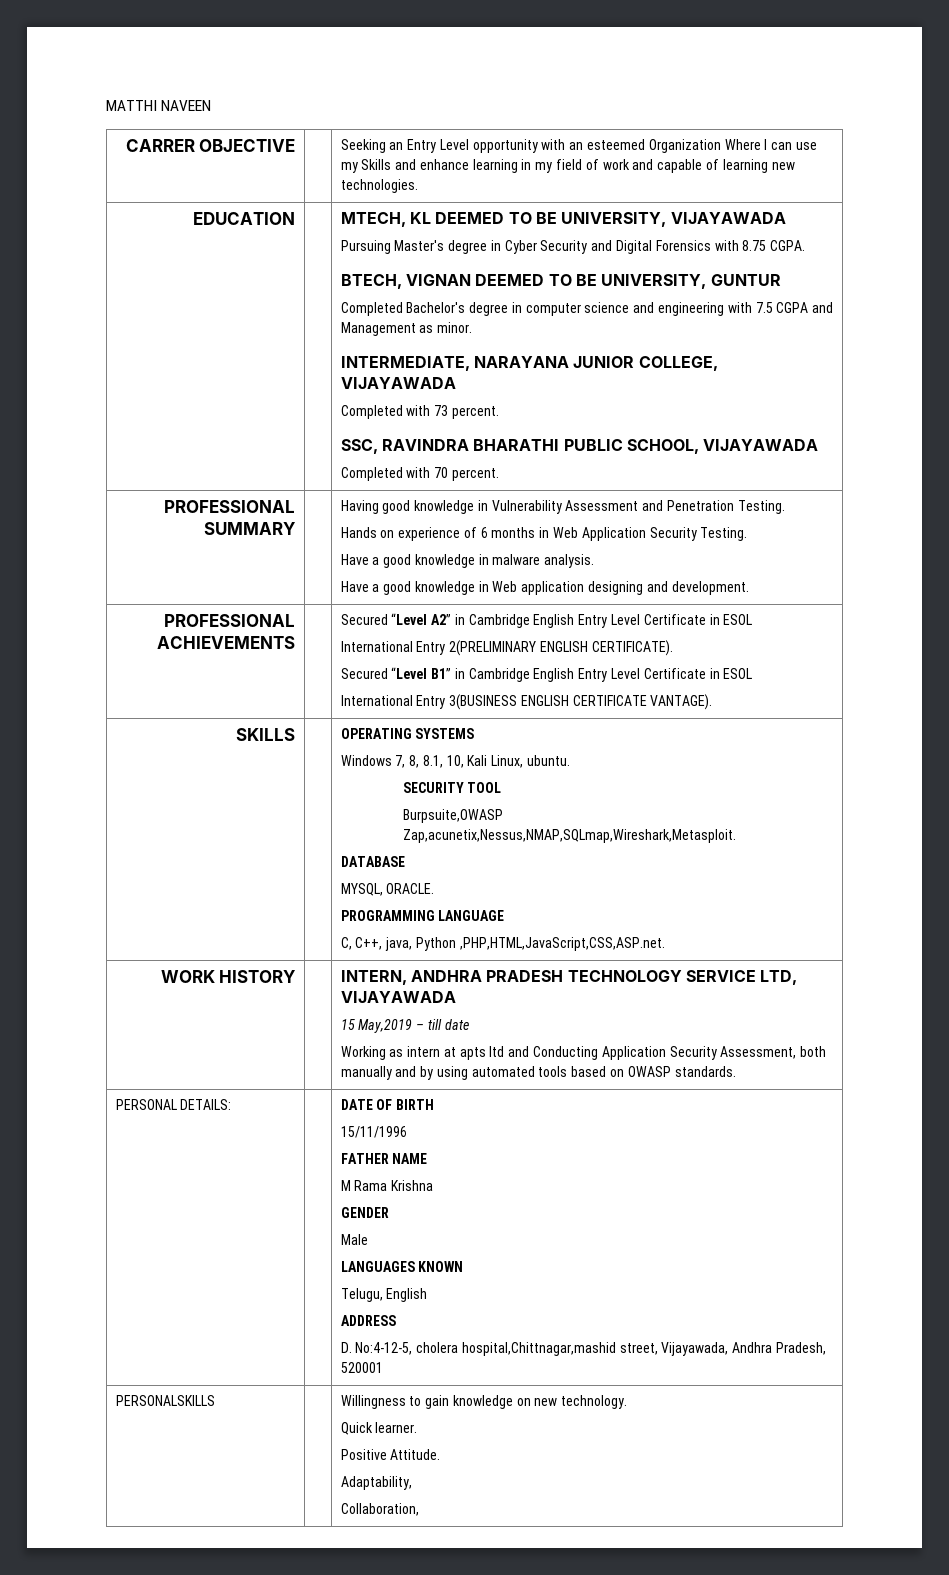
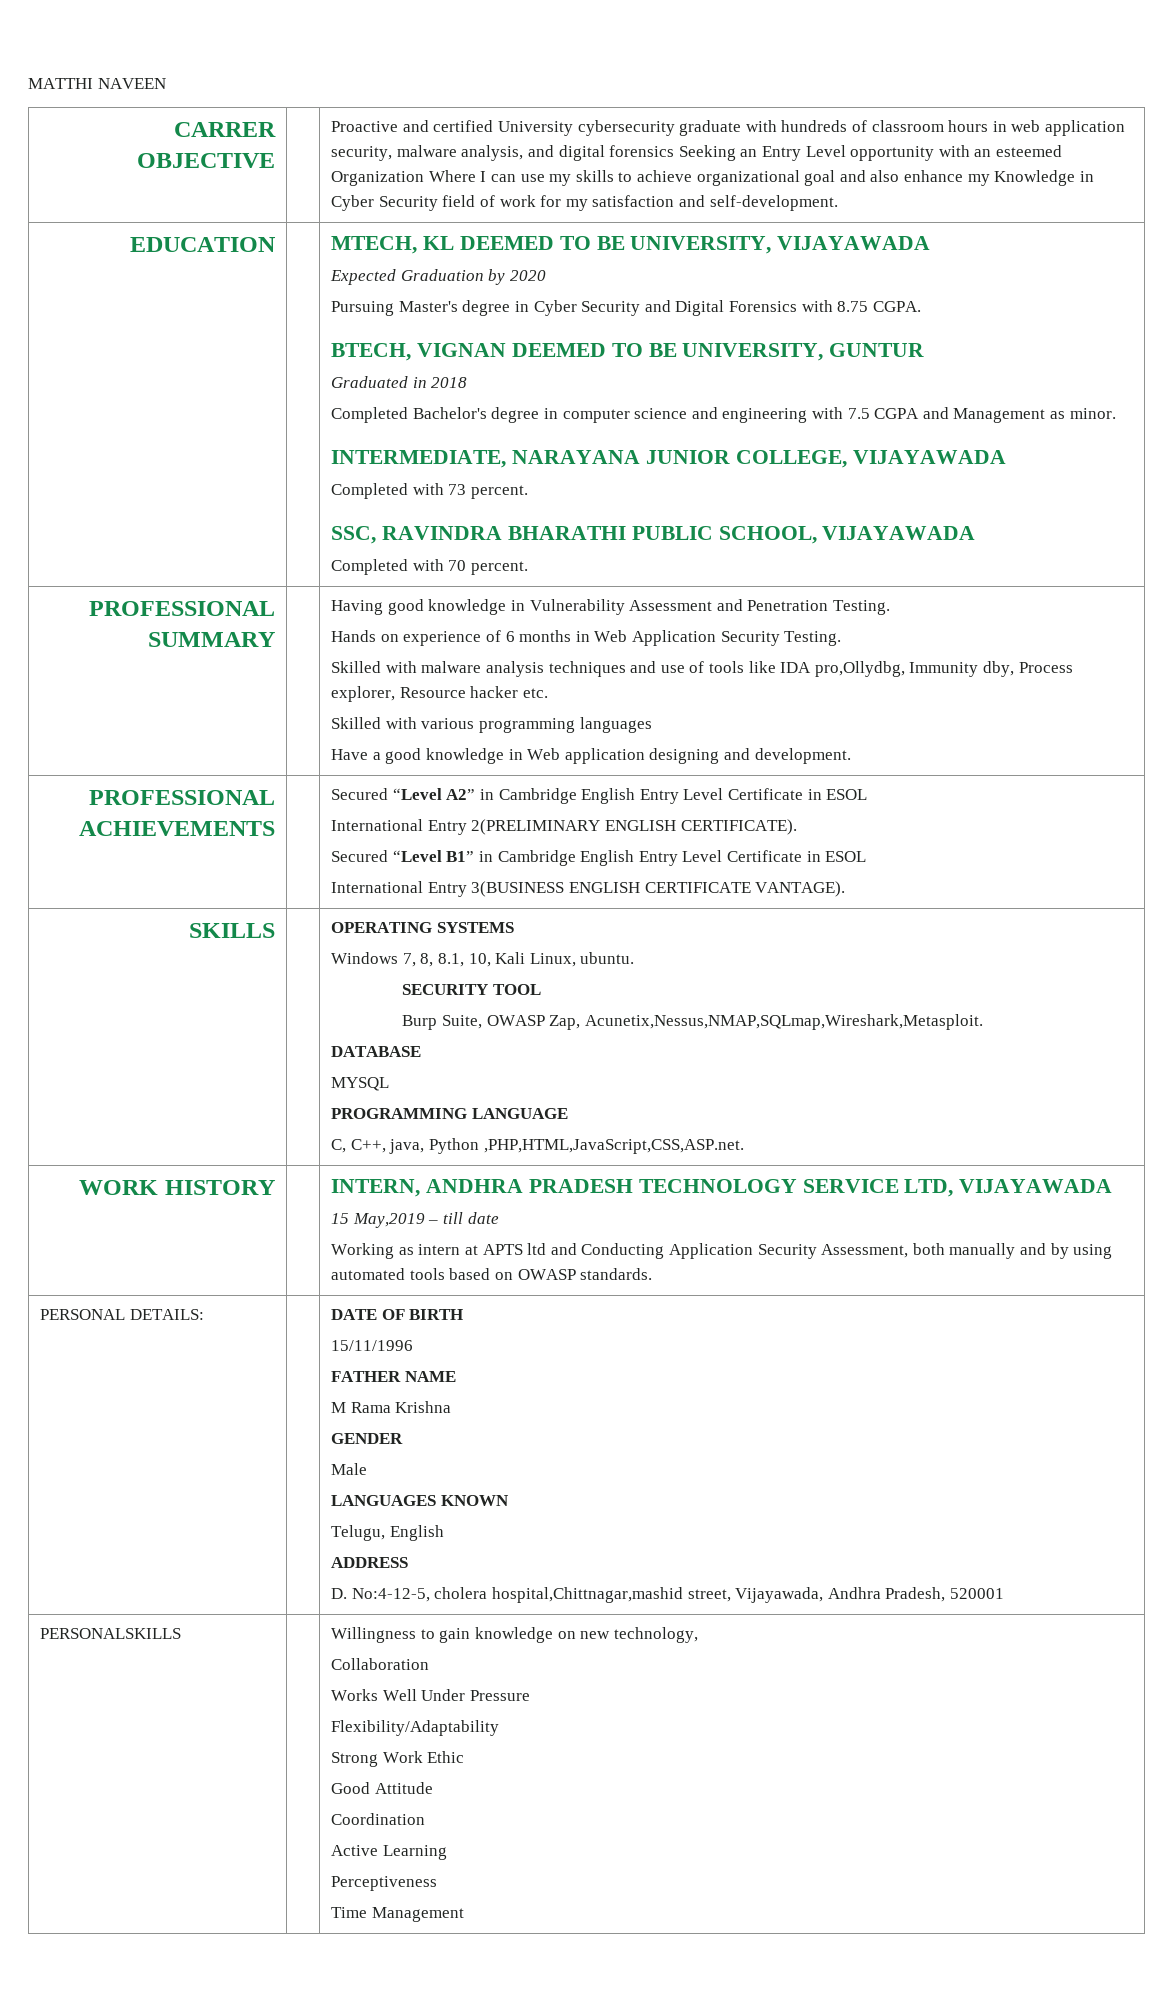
(296, 145) none -> [331,120,1125,136] [331,145,675,161] Proactive and certified University cybersecurity graduate with hundreds of classroom hours in web application security, malware analysis, and digital forensics
[361,159,795,173] [340,179,418,193] Skills and enhance learning in my field of work and capable of learning new technologies. -> [575,170,1094,186] [331,195,838,211] skills to achieve organizational goal and also enhance my Knowledge in Cyber Security field of work for my satisfaction and self-development.
(786, 218) none -> [330,269,547,285] // Expected Graduation by 2020
(781, 280) none -> [331,376,468,388] // Graduated in 2018
[340,554,595,568] Have a good knowledge in malware analysis. -> [331,661,1073,677] [331,686,549,702] [331,717,652,733] Skilled with malware analysis techniques and use of tools like IDA pro,Ollydbg, Immunity dby, Process explorer, Resource hacker etc. // Skilled with various programming languages
[402,809,503,823] [402,829,736,843] Burpsuite,OWASP Zap,acunetix,Nessus,NMAP,SQLmap,Wireshark,Metasploit. -> [402,1014,983,1030] Burp Suite, OWASP Zap, Acunetix,Nessus,NMAP,SQLmap,Wireshark,Metasploit.
[340,883,435,896] MYSQL, ORACLE. -> [331,1077,390,1091] MYSQL
[459,1047,486,1060] apts -> [482,1244,523,1255] APTS
[561,1395,628,1409] [340,1422,418,1435] [340,1449,441,1460] [340,1476,412,1490] [340,1503,419,1516] technology. // Quick learner. // Positive Attitude. // Adaptability, // Collaboration, -> [613,1627,698,1643] [331,1658,430,1670] [331,1689,531,1701] [331,1720,500,1736] [331,1751,465,1767] [331,1782,433,1794] [331,1813,426,1825] [331,1845,447,1860] [331,1876,438,1891] [331,1907,464,1922] technology, // Collaboration // Works Well Under Pressure // Flexibility/Adaptability // Strong Work Ethic // Good Attitude // Coordination // Active Learning // Perceptiveness // Time Management

